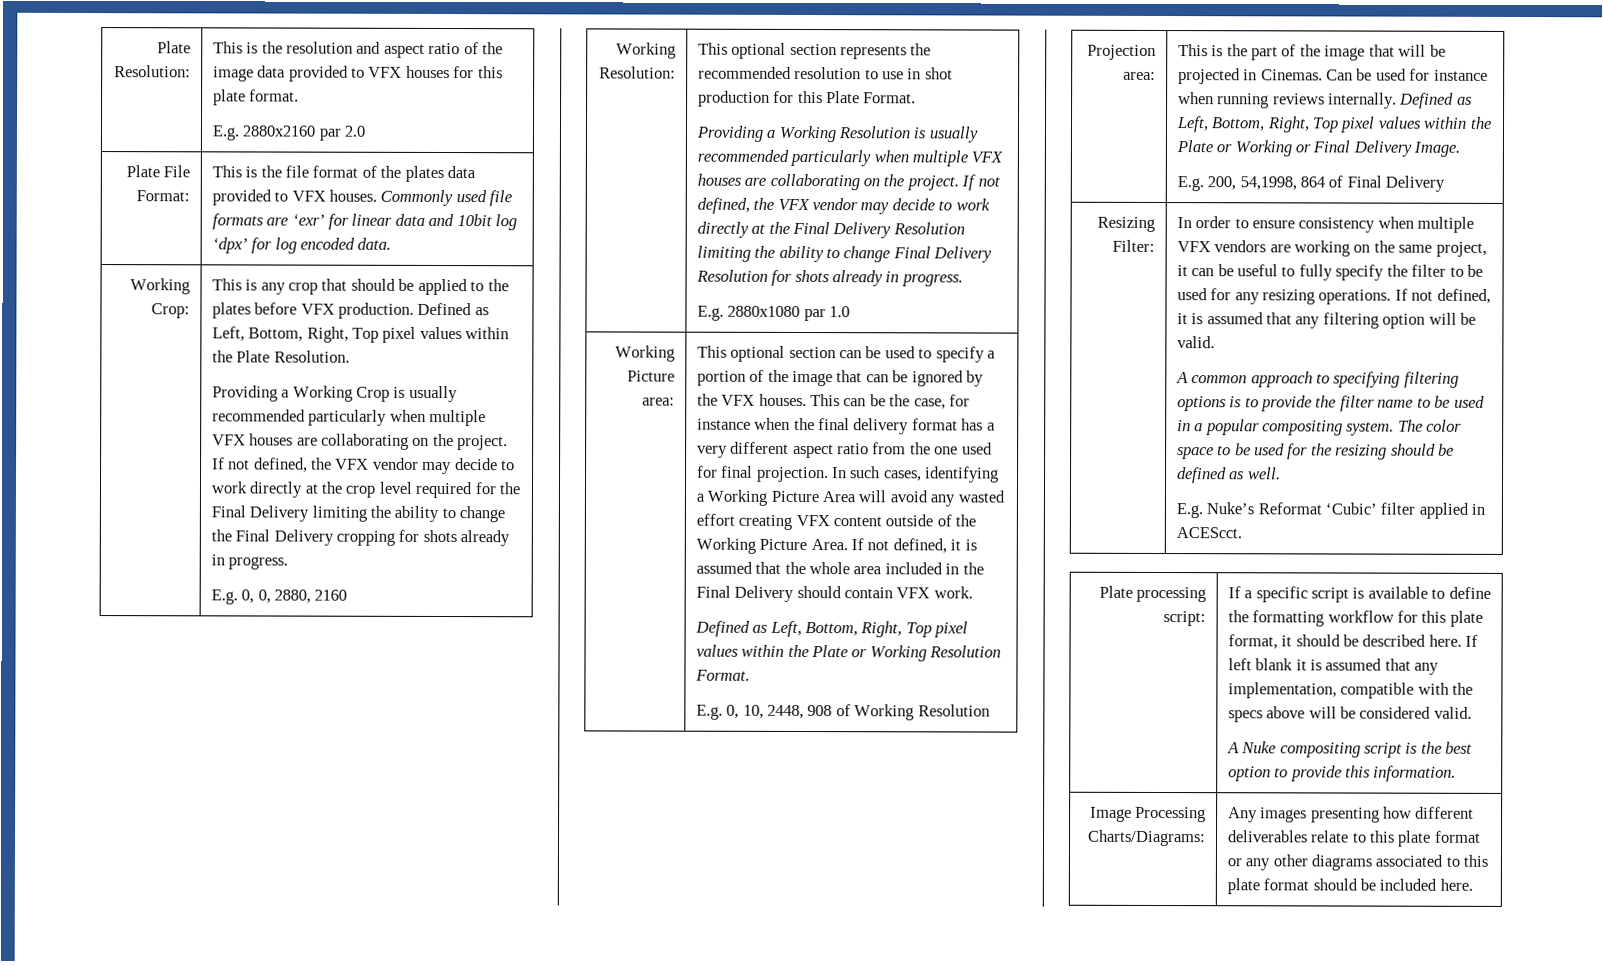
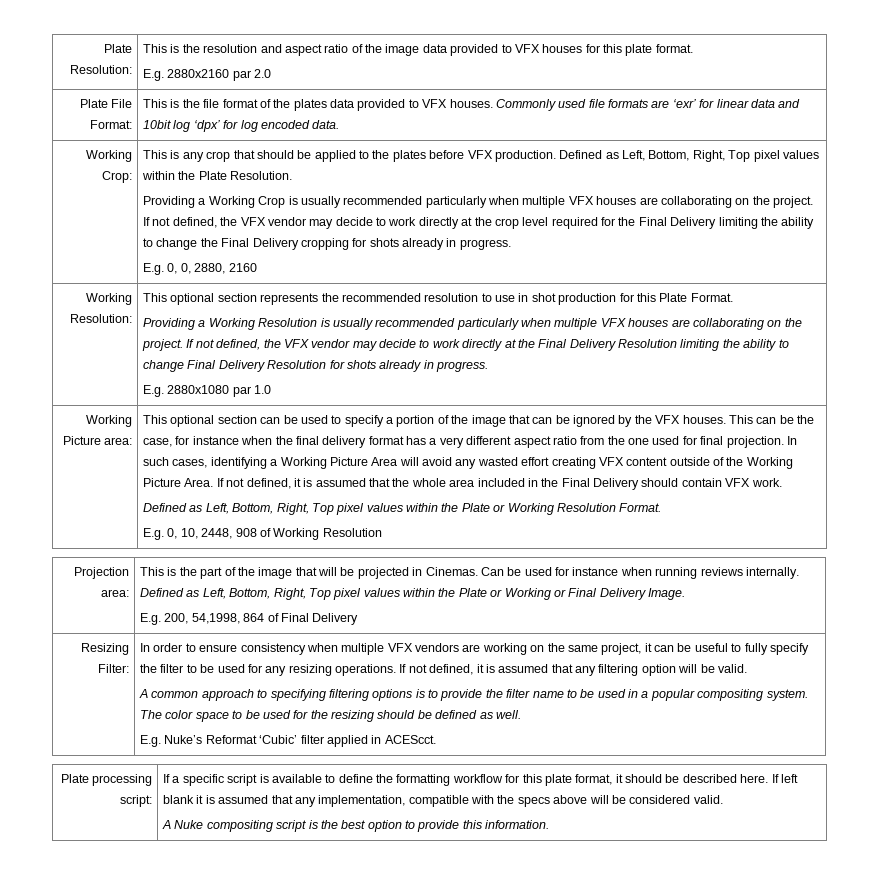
[1089,806,1207,823] [1087,829,1207,847] [1227,806,1475,823] [1226,830,1481,847] [1226,854,1489,871] [1226,878,1473,895] // Image Processing Charts/Diagrams: | Any images presenting how different deliverables relate to this plate format or any other diagrams associated to this plate format should be included here. -> (550, 824) none

